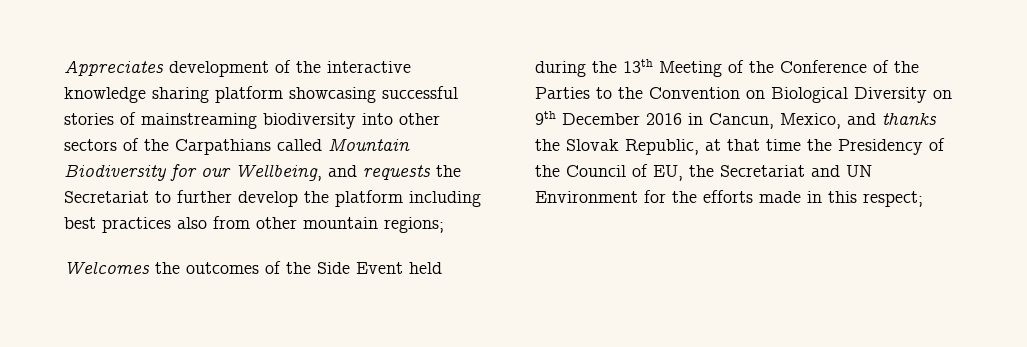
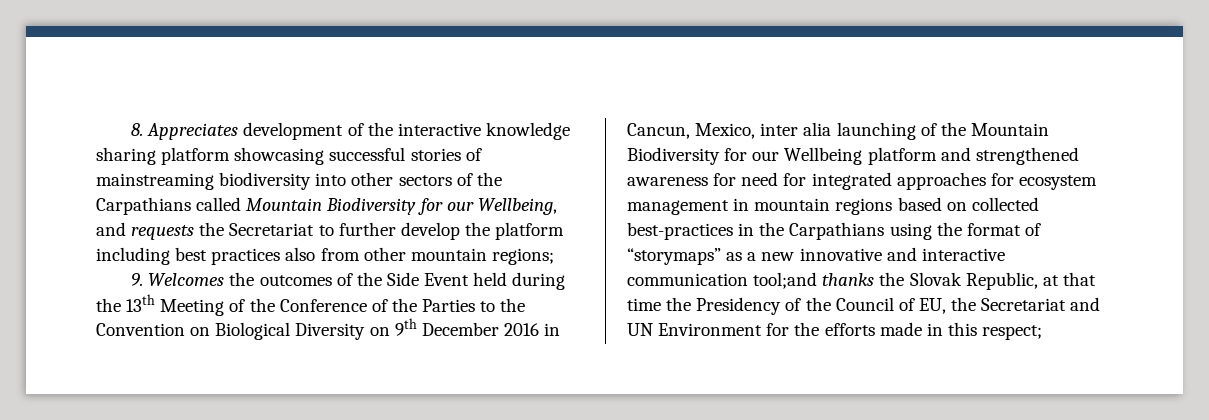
(64, 68) none -> [131,123,144,136] 8.
(444, 225) none -> [131,273,144,286] 9.
[847,113,876,125] and -> [760,122,1049,140] [627,147,1079,165] [627,172,1097,190] [627,197,1039,215] [627,222,1041,240] [627,247,1005,265] [627,272,818,289] inter alia launching of the Mountain Biodiversity for our Wellbeing platform and strengthened awareness for need for integrated approaches for ecosystem management in mountain regions based on collected best-practices in the Carpathians using the format of “storymaps” as a new innovative and interactive communication tool;and

